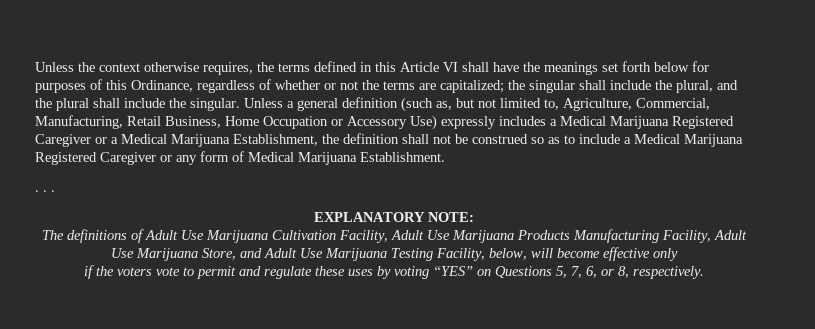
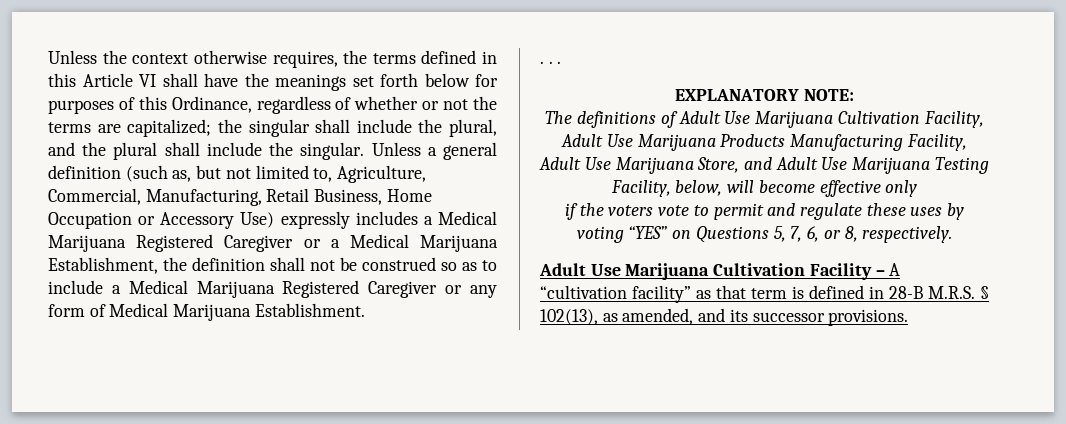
(704, 272) none -> [539,263,901,280] [540,285,989,303] [540,308,909,326] // Adult Use Marijuana Cultivation Facility – A “cultivation facility” as that term is defined in 28-B M.R.S. § 102(13), as amended, and its successor provisions.

